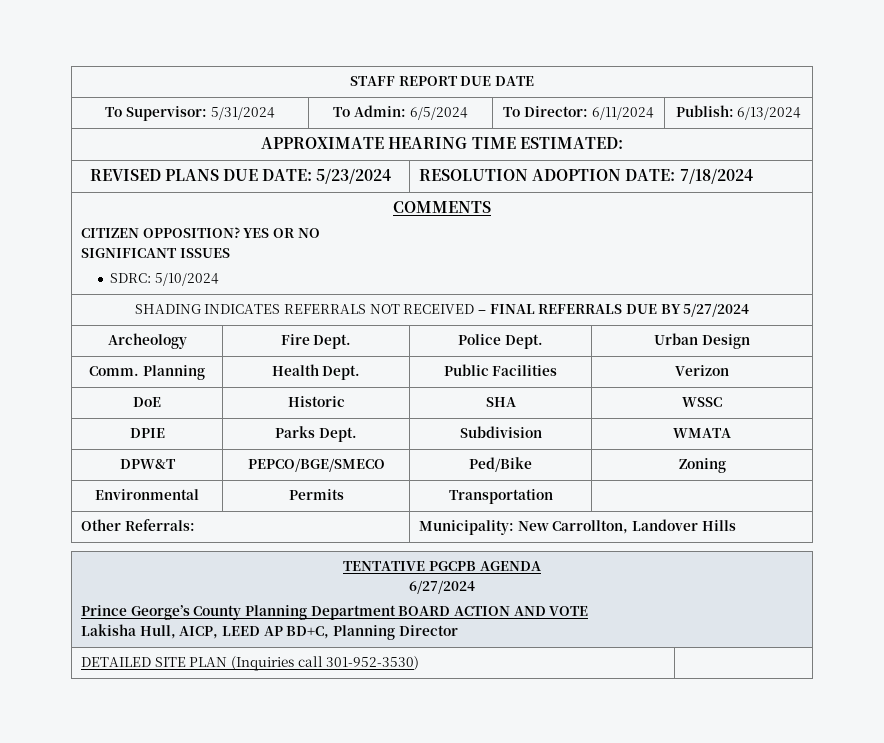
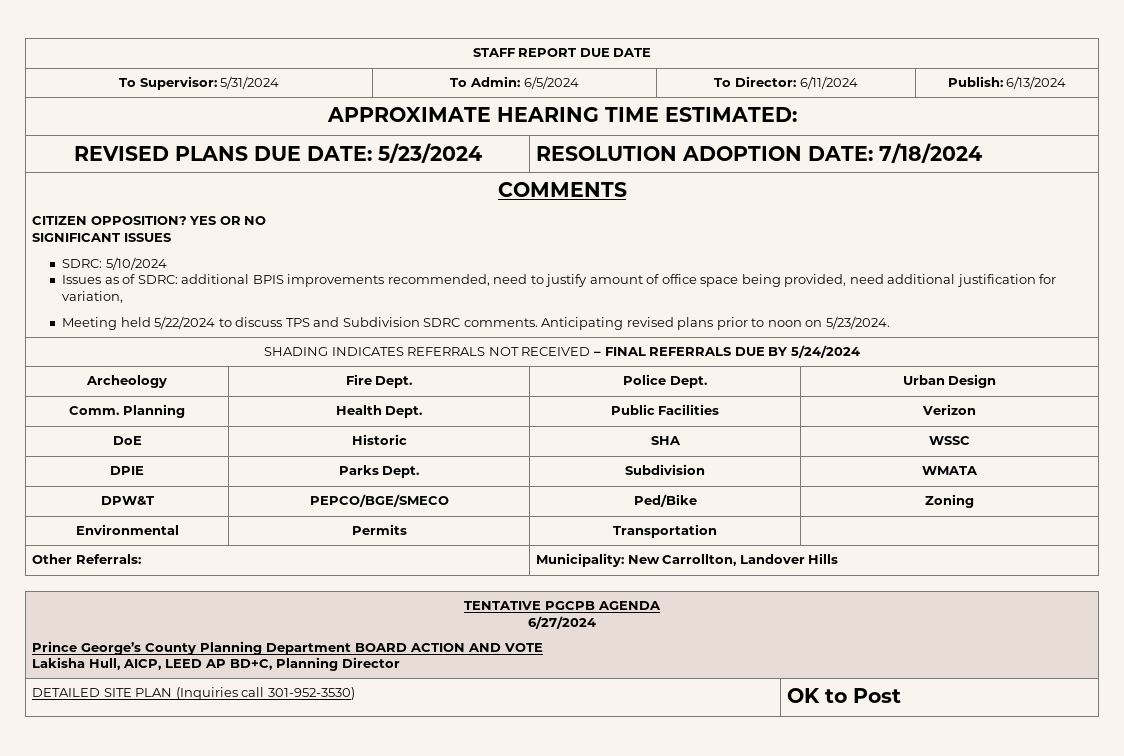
(219, 279) none -> [61,274,1057,287] [61,291,123,303] [61,316,890,330] // Issues as of SDRC: additional BPIS improvements recommended, need to justify amount of office space being provided, need additional justification for variation, // Meeting held 5/22/2024 to discuss TPS and Subdivision SDRC comments. Anticipating revised plans prior to noon on 5/23/2024.
[683,303,750,317] 5/27/2024 -> [790,345,860,358] 5/24/2024
(420, 663) none -> [786,688,901,703] OK to Post

